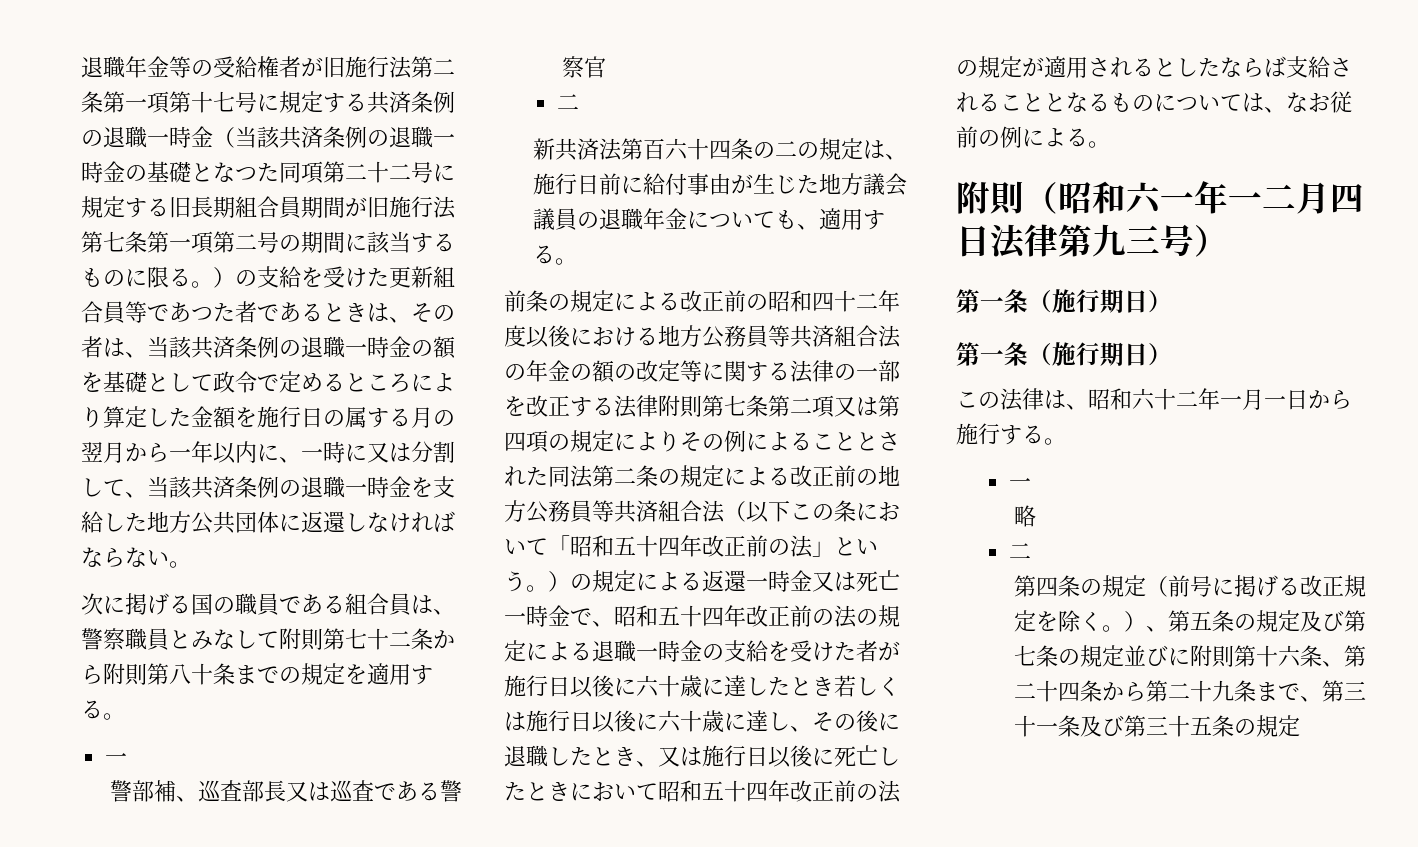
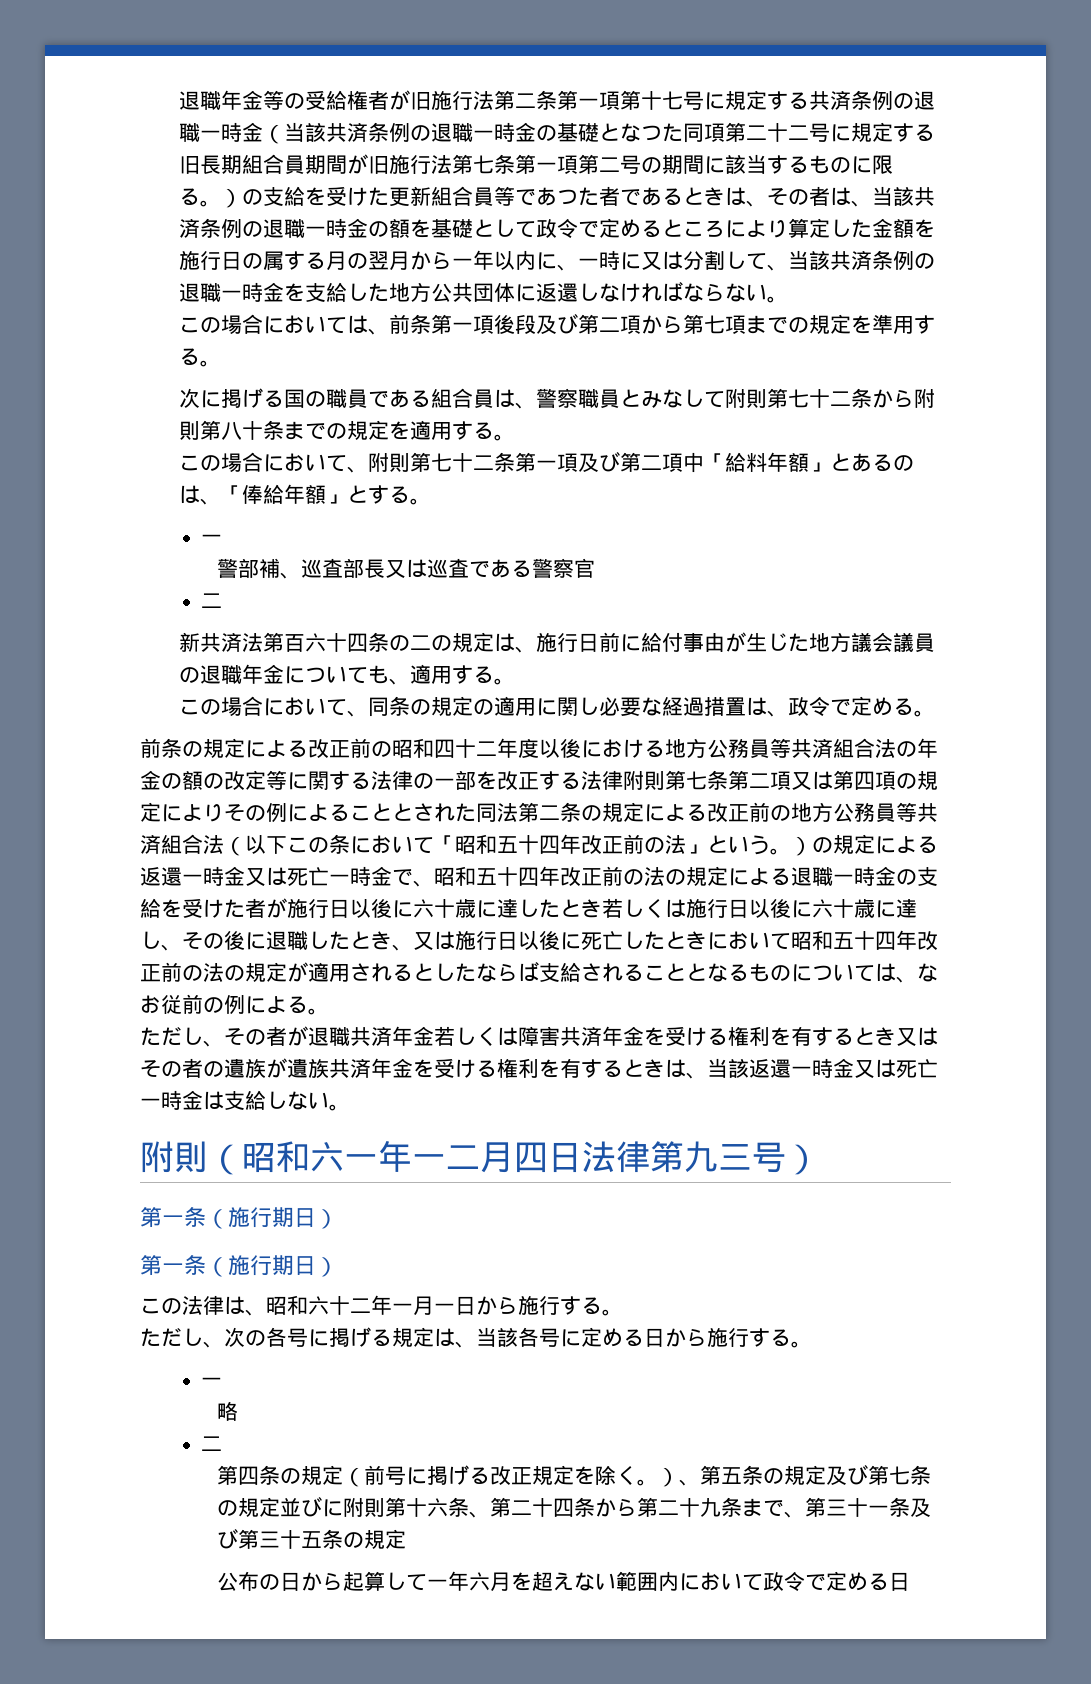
(191, 564) none -> [178,314,935,335] [178,348,221,367] // この場合においては、前条第一項後段及び第二項から第七項までの規定を準用する。
(125, 716) none -> [178,452,914,473] [178,484,431,505] // この場合において、附則第七十二条第一項及び第二項中「給料年額」とあるのは、「俸給年額」とする。
(577, 261) none -> [178,696,935,717] // この場合において、同条の規定の適用に関し必要な経過措置は、政令で定める。
(1110, 144) none -> [140,1026,938,1047] [140,1058,938,1079] [140,1090,350,1111] // ただし、その者が退職共済年金若しくは障害共済年金を受ける権利を有するとき又はその者の遺族が遺族共済年金を受ける権利を有するときは、当該返還一時金又は死亡一時金は支給しない。
(1066, 441) none -> [140,1327,812,1348] // ただし、次の各号に掲げる規定は、当該各号に定める日から施行する。
(1300, 726) none -> [217,1571,911,1592] // 公布の日から起算して一年六月を超えない範囲内において政令で定める日

